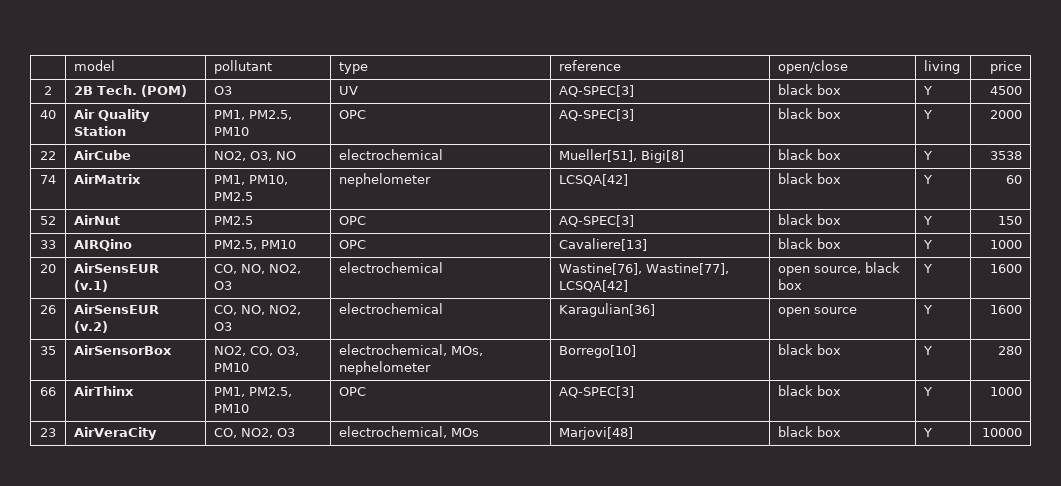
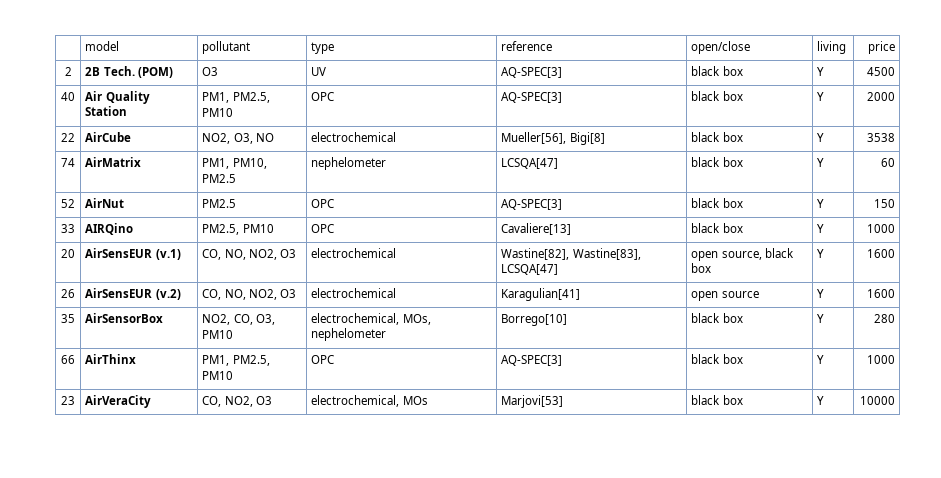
[559,149,638,162] Mueller[51], -> [501,132,567,144] Mueller[56],
[559,174,629,186] LCSQA[42] -> [501,158,559,169] LCSQA[47]
[559,263,730,275] [559,280,629,292] Wastine[76], Wastine[77], LCSQA[42] -> [501,248,641,260] [501,264,559,275] Wastine[82], Wastine[83], LCSQA[47]
[559,303,656,317] Karagulian[36] -> [501,288,581,301] Karagulian[41]
[559,427,634,440] Marjovi[48] -> [501,395,564,408] Marjovi[53]

